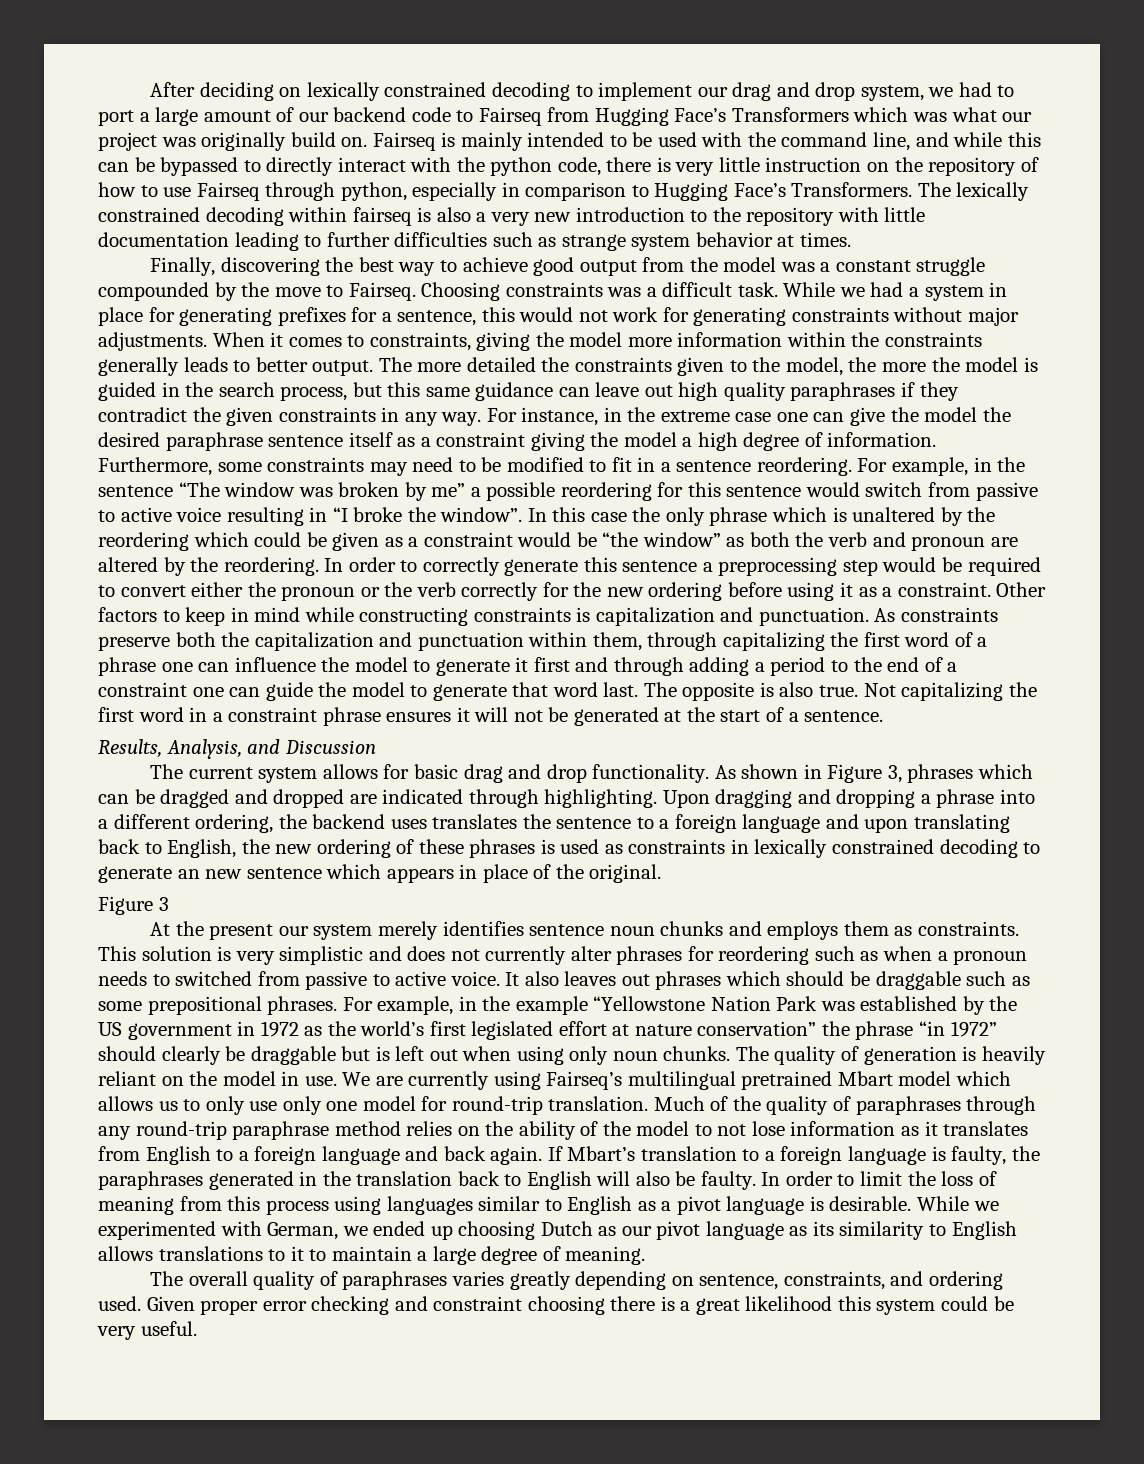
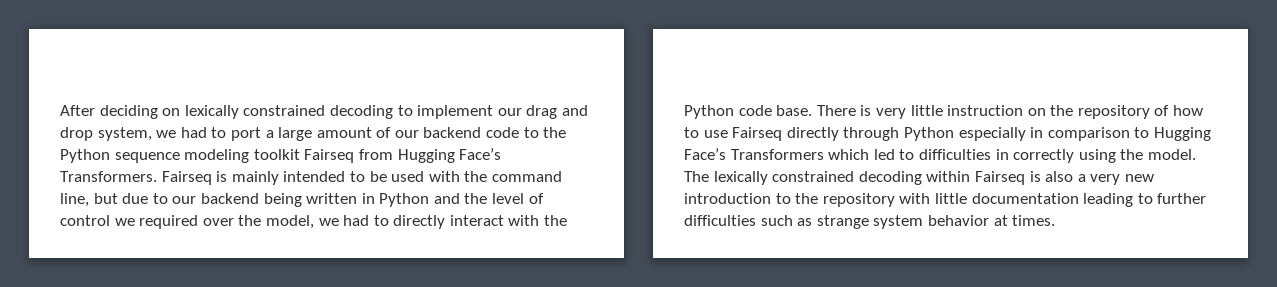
[478,107,1033,126] [98,132,368,151] Fairseq from Hugging Face’s Transformers which was what our project was originally build on. -> [543,127,567,138] [60,148,502,163] [60,171,157,182] the Python sequence modeling toolkit Fairseq from Hugging Face’s Transformers.
[915,132,1041,147] [98,157,239,176] and while this can be bypassed -> [93,193,544,207] [60,215,370,229] but due to our backend being written in Python and the level of control we required over the model, we had
[490,157,652,176] python code, there -> [684,105,856,119] Python code base. There
[265,182,407,201] through python, -> [786,127,954,141] directly through Python
[791,182,913,197] Transformers. -> [730,149,1196,163] Transformers which led to difficulties in correctly using the model.
[352,207,412,226] fairseq -> [974,171,1025,185] Fairseq
[150,257,986,276] [98,282,1008,301] [98,307,1020,326] [98,332,982,351] [98,357,1038,376] [98,382,959,401] [98,407,1011,426] [98,432,937,451] [98,457,1026,476] [98,482,1038,501] [98,507,996,526] [98,532,1018,551] [98,557,1041,576] [98,582,1047,601] [98,607,998,626] [98,632,988,651] [98,657,958,676] [98,682,1037,701] [98,707,884,726] [98,739,376,759] [150,764,1033,783] [98,789,1036,808] [98,814,1011,833] [98,839,1041,858] [98,864,662,883] [98,896,169,915] [150,921,1019,940] [98,946,1028,965] [98,971,1030,990] [98,996,1018,1015] [98,1021,997,1040] [98,1046,1046,1065] [98,1071,1012,1090] [98,1096,1037,1115] [98,1121,1029,1140] [98,1146,1040,1165] [98,1171,997,1190] [98,1196,999,1215] [98,1221,1017,1240] [98,1246,646,1265] [150,1271,1003,1290] [98,1296,1014,1315] [97,1321,197,1340] // Finally, discovering the best way to achieve good output from the model was a constant struggle compounded by the move to Fairseq. Choosing constraints was a difficult task. While we had a system in place for generating prefixes for a sentence, this would not work for generating constraints without major adjustments. When it comes to constraints, giving the model more information within the constraints generally leads to better output. The more detailed the constraints given to the model, the more the model is guided in the search process, but this same guidance can leave out high quality paraphrases if they contradict the given constraints in any way. For instance, in the extreme case one can give the model the desired paraphrase sentence itself as a constraint giving the model a high degree of information. Furthermore, some constraints may need to be modified to fit in a sentence reordering. For example, in the sentence “The window was broken by me” a possible reordering for this sentence would switch from passive to active voice resulting in “I broke the window”. In this case the only phrase which is unaltered by the reordering which could be given as a constraint would be “the window” as both the verb and pronoun are altered by the reordering. In order to correctly generate this sentence a preprocessing step would be required to convert either the pronoun or the verb correctly for the new ordering before using it as a constraint. Other factors to keep in mind while constructing constraints is capitalization and punctuation. As constraints preserve both the capitalization and punctuation within them, through capitalizing the first word of a phrase one can influence the model to generate it first and through adding a period to the end of a constraint one can guide the model to generate that word last. The opposite is also true. Not capitalizing the first word in a constraint phrase ensures it will not be generated at the start of a sentence. // Results, Analysis, and Discussion // The current system allows for basic drag and drop functionality. As shown in Figure 3, phrases which can be dragged and dropped are indicated through highlighting. Upon dragging and dropping a phrase into a different ordering, the backend uses translates the sentence to a foreign language and upon translating back to English, the new ordering of these phrases is used as constraints in lexically constrained decoding to generate an new sentence which appears in place of the original. // Figure 3 // At the present our system merely identifies sentence noun chunks and employs them as constraints. This solution is very simplistic and does not currently alter phrases for reordering such as when a pronoun needs to switched from passive to active voice. It also leaves out phrases which should be draggable such as some prepositional phrases. For example, in the example “Yellowstone Nation Park was established by the US government in 1972 as the world’s first legislated effort at nature conservation” the phrase “in 1972” should clearly be draggable but is left out when using only noun chunks. The quality of generation is heavily reliant on the model in use. We are currently using Fairseq’s multilingual pretrained Mbart model which allows us to only use only one model for round-trip translation. Much of the quality of paraphrases through any round-trip paraphrase method relies on the ability of the model to not lose information as it translates from English to a foreign language and back again. If Mbart’s translation to a foreign language is faulty, the paraphrases generated in the translation back to English will also be faulty. In order to limit the loss of meaning from this process using languages similar to English as a pivot language is desirable. While we experimented with German, we ended up choosing Dutch as our pivot language as its similarity to English allows translations to it to maintain a large degree of meaning. // The overall quality of paraphrases varies greatly depending on sentence, constraints, and ordering used. Given proper error checking and constraint choosing there is a great likelihood this system could be very useful. -> (1056, 220) none

